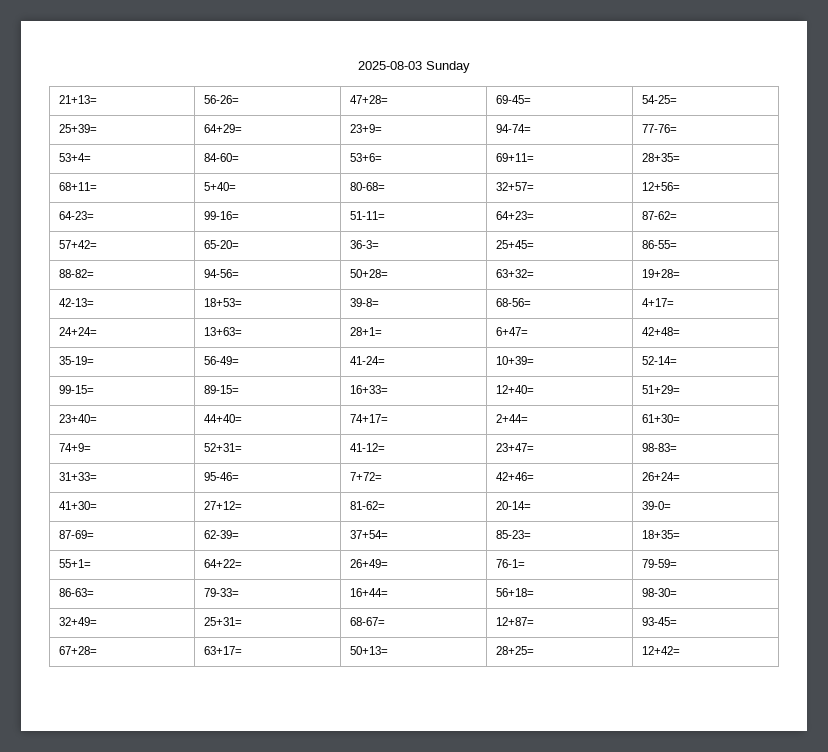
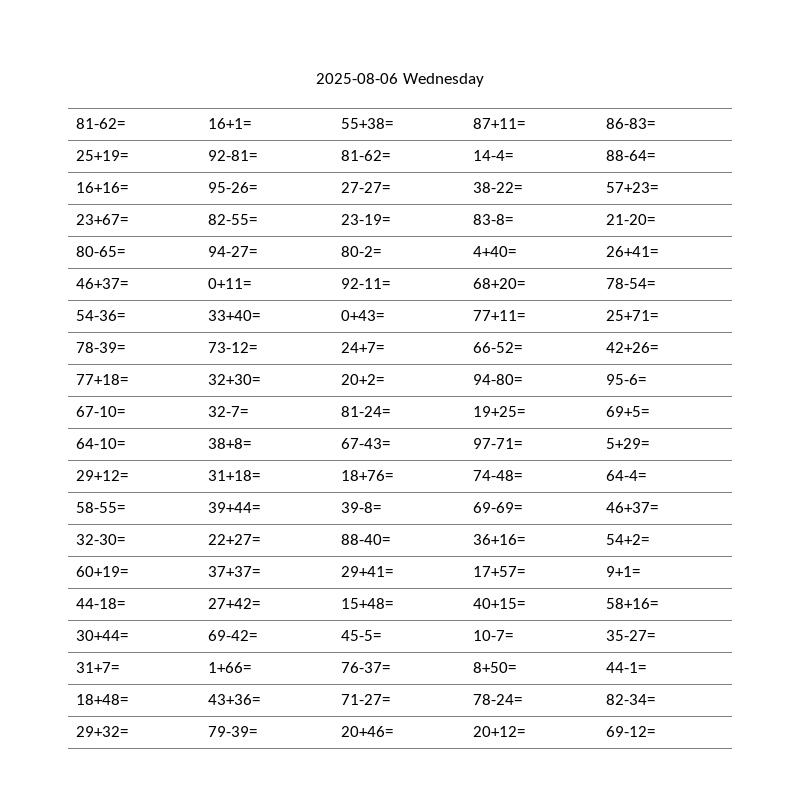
[358,61,470,73] [58,95,97,104] [203,95,239,104] [349,95,388,104] [495,95,531,104] [641,95,677,104] [58,124,97,133] [203,124,242,133] [349,124,382,133] [495,124,531,133] [641,124,677,133] [58,153,91,162] [203,153,239,162] [349,153,382,162] [495,153,534,162] [641,153,680,162] [58,182,97,191] [203,182,236,191] [349,182,385,191] [495,182,534,191] [641,182,680,191] [58,211,94,220] [203,211,239,220] [349,211,385,220] [495,211,534,220] [641,211,677,220] [58,240,97,249] [203,240,239,249] [349,240,379,249] [495,240,534,249] [641,240,677,249] [58,269,94,278] [203,269,239,278] [349,269,388,278] [495,269,534,278] [641,269,680,278] [58,298,94,307] [203,298,242,307] [349,298,379,307] [495,298,531,307] [641,298,674,307] [58,327,97,336] [203,327,242,336] [349,327,382,336] [495,327,528,336] [641,327,680,336] [58,356,94,365] [203,356,239,365] [349,356,385,365] [495,356,534,365] [641,356,677,365] [58,385,94,394] [203,385,239,394] [349,385,388,394] [495,385,534,394] [641,385,680,394] [58,414,97,423] [203,414,242,423] [349,414,388,423] [495,414,528,423] [641,414,680,423] [58,443,91,452] [203,443,242,452] [349,443,385,452] [495,443,534,452] [641,443,677,452] [58,472,97,481] [203,472,239,481] [349,472,382,481] [495,472,534,481] [641,472,680,481] [58,501,97,510] [203,501,242,510] [349,501,385,510] [495,501,531,510] [641,501,671,510] [58,530,94,539] [203,530,239,539] [349,530,388,539] [495,530,531,539] [641,530,680,539] [58,559,91,568] [203,559,242,568] [349,559,388,568] [495,559,525,568] [641,559,677,568] [58,588,94,597] [203,588,239,597] [349,588,388,597] [495,588,534,597] [641,588,677,597] [58,617,97,626] [203,617,242,626] [349,617,385,626] [495,617,534,626] [641,617,677,626] [58,646,97,655] [203,646,242,655] [349,646,388,655] [495,646,534,655] [641,646,680,655] 2025-08-03 Sunday // 21+13= | 56-26= | 47+28= | 69-45= | 54-25= // 25+39= | 64+29= | 23+9= | 94-74= | 77-76= // 53+4= | 84-60= | 53+6= | 69+11= | 28+35= // 68+11= | 5+40= | 80-68= | 32+57= | 12+56= // 64-23= | 99-16= | 51-11= | 64+23= | 87-62= // 57+42= | 65-20= | 36-3= | 25+45= | 86-55= // 88-82= | 94-56= | 50+28= | 63+32= | 19+28= // 42-13= | 18+53= | 39-8= | 68-56= | 4+17= // 24+24= | 13+63= | 28+1= | 6+47= | 42+48= // 35-19= | 56-49= | 41-24= | 10+39= | 52-14= // 99-15= | 89-15= | 16+33= | 12+40= | 51+29= // 23+40= | 44+40= | 74+17= | 2+44= | 61+30= // 74+9= | 52+31= | 41-12= | 23+47= | 98-83= // 31+33= | 95-46= | 7+72= | 42+46= | 26+24= // 41+30= | 27+12= | 81-62= | 20-14= | 39-0= // 87-69= | 62-39= | 37+54= | 85-23= | 18+35= // 55+1= | 64+22= | 26+49= | 76-1= | 79-59= // 86-63= | 79-33= | 16+44= | 56+18= | 98-30= // 32+49= | 25+31= | 68-67= | 12+87= | 93-45= // 67+28= | 63+17= | 50+13= | 28+25= | 12+42= -> [316,73,484,87] [76,118,126,129] [208,118,252,129] [341,118,394,129] [473,118,526,129] [606,118,656,129] [76,150,129,161] [208,150,258,161] [341,150,391,161] [473,150,514,161] [606,150,656,161] [76,182,129,193] [208,182,258,193] [341,182,391,193] [473,182,523,193] [606,182,659,193] [76,214,129,225] [208,214,258,225] [341,214,391,225] [473,214,514,225] [606,214,656,225] [76,246,126,257] [208,246,258,257] [341,246,382,257] [473,246,517,257] [606,246,659,257] [76,278,129,289] [208,278,252,289] [341,278,391,289] [473,278,526,289] [606,278,656,289] [76,310,126,321] [208,310,261,321] [341,310,385,321] [473,310,526,321] [606,310,659,321] [76,342,126,353] [208,342,258,353] [341,342,385,353] [473,342,523,353] [606,342,659,353] [76,374,129,385] [208,374,261,385] [341,374,385,385] [473,374,523,385] [606,374,647,385] [76,406,126,417] [208,406,249,417] [341,406,391,417] [473,406,526,417] [606,406,650,417] [76,438,126,449] [208,438,252,449] [341,438,391,449] [473,438,523,449] [606,438,650,449] [76,470,129,481] [208,470,261,481] [341,470,394,481] [473,470,523,481] [606,470,647,481] [76,502,126,513] [208,502,261,513] [341,502,382,513] [473,502,523,513] [606,502,659,513] [76,534,126,545] [208,534,261,545] [341,534,391,545] [473,534,526,545] [606,534,650,545] [76,566,129,577] [208,566,261,577] [341,566,394,577] [473,566,526,577] [606,566,641,577] [76,598,126,609] [208,598,261,609] [341,598,394,609] [473,598,526,609] [606,598,659,609] [76,630,129,641] [208,630,258,641] [341,630,382,641] [473,630,514,641] [606,630,656,641] [76,662,120,673] [208,662,252,673] [341,662,391,673] [473,662,517,673] [606,662,647,673] [76,694,129,705] [208,694,261,705] [341,694,391,705] [473,694,523,705] [606,694,656,705] [76,726,129,737] [208,726,258,737] [341,726,394,737] [473,726,526,737] [606,726,656,737] 2025-08-06 Wednesday // 81-62= | 16+1= | 55+38= | 87+11= | 86-83= // 25+19= | 92-81= | 81-62= | 14-4= | 88-64= // 16+16= | 95-26= | 27-27= | 38-22= | 57+23= // 23+67= | 82-55= | 23-19= | 83-8= | 21-20= // 80-65= | 94-27= | 80-2= | 4+40= | 26+41= // 46+37= | 0+11= | 92-11= | 68+20= | 78-54= // 54-36= | 33+40= | 0+43= | 77+11= | 25+71= // 78-39= | 73-12= | 24+7= | 66-52= | 42+26= // 77+18= | 32+30= | 20+2= | 94-80= | 95-6= // 67-10= | 32-7= | 81-24= | 19+25= | 69+5= // 64-10= | 38+8= | 67-43= | 97-71= | 5+29= // 29+12= | 31+18= | 18+76= | 74-48= | 64-4= // 58-55= | 39+44= | 39-8= | 69-69= | 46+37= // 32-30= | 22+27= | 88-40= | 36+16= | 54+2= // 60+19= | 37+37= | 29+41= | 17+57= | 9+1= // 44-18= | 27+42= | 15+48= | 40+15= | 58+16= // 30+44= | 69-42= | 45-5= | 10-7= | 35-27= // 31+7= | 1+66= | 76-37= | 8+50= | 44-1= // 18+48= | 43+36= | 71-27= | 78-24= | 82-34= // 29+32= | 79-39= | 20+46= | 20+12= | 69-12=

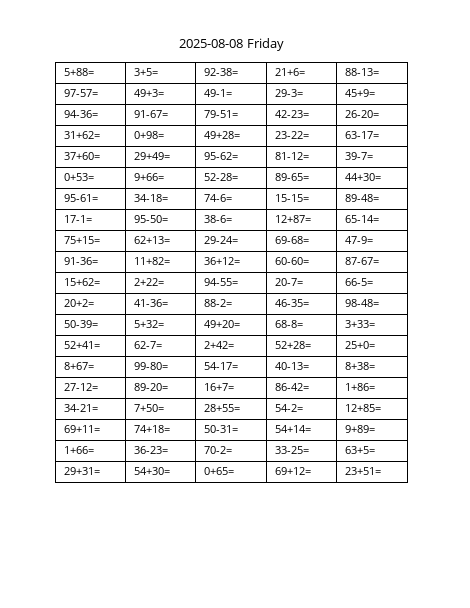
[316,73,484,87] [76,118,126,129] [208,118,252,129] [341,118,394,129] [473,118,526,129] [606,118,656,129] [76,150,129,161] [208,150,258,161] [341,150,391,161] [473,150,514,161] [606,150,656,161] [76,182,129,193] [208,182,258,193] [341,182,391,193] [473,182,523,193] [606,182,659,193] [76,214,129,225] [208,214,258,225] [341,214,391,225] [473,214,514,225] [606,214,656,225] [76,246,126,257] [208,246,258,257] [341,246,382,257] [473,246,517,257] [606,246,659,257] [76,278,129,289] [208,278,252,289] [341,278,391,289] [473,278,526,289] [606,278,656,289] [76,310,126,321] [208,310,261,321] [341,310,385,321] [473,310,526,321] [606,310,659,321] [76,342,126,353] [208,342,258,353] [341,342,385,353] [473,342,523,353] [606,342,659,353] [76,374,129,385] [208,374,261,385] [341,374,385,385] [473,374,523,385] [606,374,647,385] [76,406,126,417] [208,406,249,417] [341,406,391,417] [473,406,526,417] [606,406,650,417] [76,438,126,449] [208,438,252,449] [341,438,391,449] [473,438,523,449] [606,438,650,449] [76,470,129,481] [208,470,261,481] [341,470,394,481] [473,470,523,481] [606,470,647,481] [76,502,126,513] [208,502,261,513] [341,502,382,513] [473,502,523,513] [606,502,659,513] [76,534,126,545] [208,534,261,545] [341,534,391,545] [473,534,526,545] [606,534,650,545] [76,566,129,577] [208,566,261,577] [341,566,394,577] [473,566,526,577] [606,566,641,577] [76,598,126,609] [208,598,261,609] [341,598,394,609] [473,598,526,609] [606,598,659,609] [76,630,129,641] [208,630,258,641] [341,630,382,641] [473,630,514,641] [606,630,656,641] [76,662,120,673] [208,662,252,673] [341,662,391,673] [473,662,517,673] [606,662,647,673] [76,694,129,705] [208,694,261,705] [341,694,391,705] [473,694,523,705] [606,694,656,705] [76,726,129,737] [208,726,258,737] [341,726,394,737] [473,726,526,737] [606,726,656,737] 2025-08-06 Wednesday // 81-62= | 16+1= | 55+38= | 87+11= | 86-83= // 25+19= | 92-81= | 81-62= | 14-4= | 88-64= // 16+16= | 95-26= | 27-27= | 38-22= | 57+23= // 23+67= | 82-55= | 23-19= | 83-8= | 21-20= // 80-65= | 94-27= | 80-2= | 4+40= | 26+41= // 46+37= | 0+11= | 92-11= | 68+20= | 78-54= // 54-36= | 33+40= | 0+43= | 77+11= | 25+71= // 78-39= | 73-12= | 24+7= | 66-52= | 42+26= // 77+18= | 32+30= | 20+2= | 94-80= | 95-6= // 67-10= | 32-7= | 81-24= | 19+25= | 69+5= // 64-10= | 38+8= | 67-43= | 97-71= | 5+29= // 29+12= | 31+18= | 18+76= | 74-48= | 64-4= // 58-55= | 39+44= | 39-8= | 69-69= | 46+37= // 32-30= | 22+27= | 88-40= | 36+16= | 54+2= // 60+19= | 37+37= | 29+41= | 17+57= | 9+1= // 44-18= | 27+42= | 15+48= | 40+15= | 58+16= // 30+44= | 69-42= | 45-5= | 10-7= | 35-27= // 31+7= | 1+66= | 76-37= | 8+50= | 44-1= // 18+48= | 43+36= | 71-27= | 78-24= | 82-34= // 29+32= | 79-39= | 20+46= | 20+12= | 69-12= -> [179,38,284,51] [64,68,95,76] [134,68,159,76] [204,68,239,76] [275,68,306,76] [345,68,380,76] [64,89,99,97] [134,89,165,97] [204,89,233,97] [275,89,304,97] [345,89,376,97] [64,110,99,118] [134,110,169,118] [204,110,239,118] [275,110,310,118] [345,110,380,118] [64,131,101,139] [134,131,165,139] [204,131,241,139] [275,131,310,139] [345,131,380,139] [64,152,101,160] [134,152,171,160] [204,152,239,160] [275,152,310,160] [345,152,374,160] [64,173,95,181] [134,173,165,181] [204,173,239,181] [275,173,310,181] [345,173,382,181] [64,194,99,202] [134,194,169,202] [204,194,233,202] [275,194,310,202] [345,194,380,202] [64,215,93,223] [134,215,169,223] [204,215,233,223] [275,215,312,223] [345,215,380,223] [64,236,101,244] [134,236,171,244] [204,236,239,244] [275,236,310,244] [345,236,374,244] [64,257,99,265] [134,257,171,265] [204,257,241,265] [275,257,310,265] [345,257,380,265] [64,278,101,286] [134,278,165,286] [204,278,239,286] [275,278,304,286] [345,278,374,286] [64,299,95,307] [134,299,169,307] [204,299,233,307] [275,299,310,307] [345,299,380,307] [64,320,99,328] [134,320,165,328] [204,320,241,328] [275,320,304,328] [345,320,376,328] [64,341,101,349] [134,341,163,349] [204,341,235,349] [275,341,312,349] [345,341,376,349] [64,362,95,370] [134,362,169,370] [204,362,239,370] [275,362,310,370] [345,362,376,370] [64,383,99,391] [134,383,169,391] [204,383,235,391] [275,383,310,391] [345,383,376,391] [64,404,99,412] [134,404,165,412] [204,404,241,412] [275,404,304,412] [345,404,382,412] [64,425,101,433] [134,425,171,433] [204,425,239,433] [275,425,312,433] [345,425,376,433] [64,446,95,454] [134,446,169,454] [204,446,233,454] [275,446,310,454] [345,446,376,454] [64,467,101,475] [134,467,171,475] [204,467,235,475] [275,467,312,475] [345,467,382,475] 2025-08-08 Friday // 5+88= | 3+5= | 92-38= | 21+6= | 88-13= // 97-57= | 49+3= | 49-1= | 29-3= | 45+9= // 94-36= | 91-67= | 79-51= | 42-23= | 26-20= // 31+62= | 0+98= | 49+28= | 23-22= | 63-17= // 37+60= | 29+49= | 95-62= | 81-12= | 39-7= // 0+53= | 9+66= | 52-28= | 89-65= | 44+30= // 95-61= | 34-18= | 74-6= | 15-15= | 89-48= // 17-1= | 95-50= | 38-6= | 12+87= | 65-14= // 75+15= | 62+13= | 29-24= | 69-68= | 47-9= // 91-36= | 11+82= | 36+12= | 60-60= | 87-67= // 15+62= | 2+22= | 94-55= | 20-7= | 66-5= // 20+2= | 41-36= | 88-2= | 46-35= | 98-48= // 50-39= | 5+32= | 49+20= | 68-8= | 3+33= // 52+41= | 62-7= | 2+42= | 52+28= | 25+0= // 8+67= | 99-80= | 54-17= | 40-13= | 8+38= // 27-12= | 89-20= | 16+7= | 86-42= | 1+86= // 34-21= | 7+50= | 28+55= | 54-2= | 12+85= // 69+11= | 74+18= | 50-31= | 54+14= | 9+89= // 1+66= | 36-23= | 70-2= | 33-25= | 63+5= // 29+31= | 54+30= | 0+65= | 69+12= | 23+51=

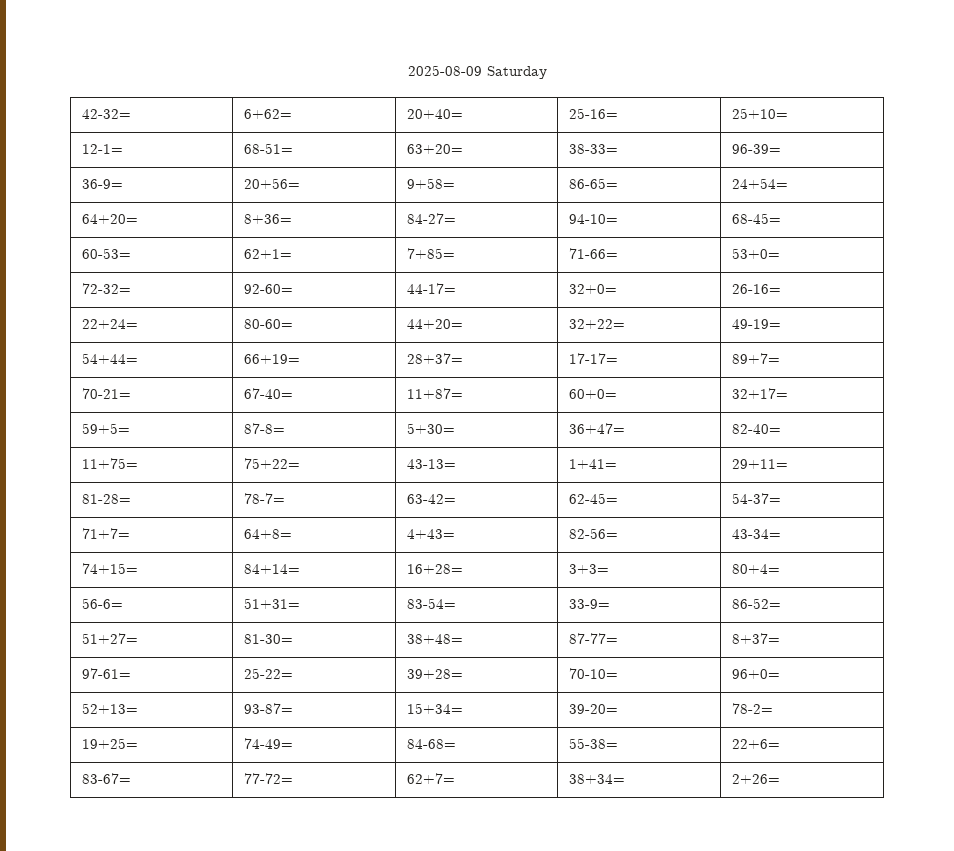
[179,38,284,51] [64,68,95,76] [134,68,159,76] [204,68,239,76] [275,68,306,76] [345,68,380,76] [64,89,99,97] [134,89,165,97] [204,89,233,97] [275,89,304,97] [345,89,376,97] [64,110,99,118] [134,110,169,118] [204,110,239,118] [275,110,310,118] [345,110,380,118] [64,131,101,139] [134,131,165,139] [204,131,241,139] [275,131,310,139] [345,131,380,139] [64,152,101,160] [134,152,171,160] [204,152,239,160] [275,152,310,160] [345,152,374,160] [64,173,95,181] [134,173,165,181] [204,173,239,181] [275,173,310,181] [345,173,382,181] [64,194,99,202] [134,194,169,202] [204,194,233,202] [275,194,310,202] [345,194,380,202] [64,215,93,223] [134,215,169,223] [204,215,233,223] [275,215,312,223] [345,215,380,223] [64,236,101,244] [134,236,171,244] [204,236,239,244] [275,236,310,244] [345,236,374,244] [64,257,99,265] [134,257,171,265] [204,257,241,265] [275,257,310,265] [345,257,380,265] [64,278,101,286] [134,278,165,286] [204,278,239,286] [275,278,304,286] [345,278,374,286] [64,299,95,307] [134,299,169,307] [204,299,233,307] [275,299,310,307] [345,299,380,307] [64,320,99,328] [134,320,165,328] [204,320,241,328] [275,320,304,328] [345,320,376,328] [64,341,101,349] [134,341,163,349] [204,341,235,349] [275,341,312,349] [345,341,376,349] [64,362,95,370] [134,362,169,370] [204,362,239,370] [275,362,310,370] [345,362,376,370] [64,383,99,391] [134,383,169,391] [204,383,235,391] [275,383,310,391] [345,383,376,391] [64,404,99,412] [134,404,165,412] [204,404,241,412] [275,404,304,412] [345,404,382,412] [64,425,101,433] [134,425,171,433] [204,425,239,433] [275,425,312,433] [345,425,376,433] [64,446,95,454] [134,446,169,454] [204,446,233,454] [275,446,310,454] [345,446,376,454] [64,467,101,475] [134,467,171,475] [204,467,235,475] [275,467,312,475] [345,467,382,475] 2025-08-08 Friday // 5+88= | 3+5= | 92-38= | 21+6= | 88-13= // 97-57= | 49+3= | 49-1= | 29-3= | 45+9= // 94-36= | 91-67= | 79-51= | 42-23= | 26-20= // 31+62= | 0+98= | 49+28= | 23-22= | 63-17= // 37+60= | 29+49= | 95-62= | 81-12= | 39-7= // 0+53= | 9+66= | 52-28= | 89-65= | 44+30= // 95-61= | 34-18= | 74-6= | 15-15= | 89-48= // 17-1= | 95-50= | 38-6= | 12+87= | 65-14= // 75+15= | 62+13= | 29-24= | 69-68= | 47-9= // 91-36= | 11+82= | 36+12= | 60-60= | 87-67= // 15+62= | 2+22= | 94-55= | 20-7= | 66-5= // 20+2= | 41-36= | 88-2= | 46-35= | 98-48= // 50-39= | 5+32= | 49+20= | 68-8= | 3+33= // 52+41= | 62-7= | 2+42= | 52+28= | 25+0= // 8+67= | 99-80= | 54-17= | 40-13= | 8+38= // 27-12= | 89-20= | 16+7= | 86-42= | 1+86= // 34-21= | 7+50= | 28+55= | 54-2= | 12+85= // 69+11= | 74+18= | 50-31= | 54+14= | 9+89= // 1+66= | 36-23= | 70-2= | 33-25= | 63+5= // 29+31= | 54+30= | 0+65= | 69+12= | 23+51= -> [407,65,547,79] [81,109,131,119] [243,109,292,119] [406,109,463,119] [568,108,618,119] [731,108,788,119] [81,144,123,154] [243,143,293,154] [406,144,463,154] [568,144,618,154] [731,144,781,154] [81,179,123,189] [243,178,300,189] [406,178,455,189] [568,178,618,189] [731,178,788,189] [81,214,138,224] [243,214,292,224] [406,213,456,224] [568,214,618,224] [731,213,781,224] [81,248,131,259] [243,249,292,259] [406,248,455,259] [568,248,618,259] [731,248,780,259] [81,283,131,294] [243,284,293,294] [406,283,456,294] [568,284,617,294] [731,284,781,294] [81,319,138,329] [243,319,293,329] [406,319,463,329] [568,319,625,329] [731,319,781,329] [81,353,138,364] [243,354,300,364] [406,353,463,364] [568,353,618,364] [731,353,780,364] [81,388,131,399] [243,388,293,399] [406,388,463,399] [568,389,617,399] [731,388,788,399] [81,423,130,434] [243,423,285,434] [406,423,455,434] [568,423,625,434] [731,424,781,434] [81,458,138,469] [243,458,300,469] [406,459,456,469] [568,459,617,469] [731,459,788,469] [81,494,131,504] [243,493,285,504] [406,494,456,504] [568,493,618,504] [731,493,781,504] [81,528,130,539] [243,529,292,539] [406,529,455,539] [568,528,618,539] [731,529,781,539] [81,563,138,574] [243,564,300,574] [406,564,463,574] [568,564,609,574] [731,564,780,574] [81,598,123,609] [243,598,300,609] [406,598,456,609] [568,599,610,609] [731,598,781,609] [81,633,138,644] [243,634,293,644] [406,634,463,644] [568,633,618,644] [731,633,780,644] [81,668,131,679] [243,668,293,679] [406,669,463,679] [568,668,618,679] [731,669,780,679] [81,703,138,714] [243,703,293,714] [406,703,463,714] [568,704,618,714] [731,703,773,714] [81,738,138,749] [243,738,293,749] [406,739,456,749] [568,738,618,749] [731,739,780,749] [81,773,131,784] [243,773,293,784] [406,773,455,784] [568,774,625,784] [731,774,780,784] 2025-08-09 Saturday // 42-32= | 6+62= | 20+40= | 25-16= | 25+10= // 12-1= | 68-51= | 63+20= | 38-33= | 96-39= // 36-9= | 20+56= | 9+58= | 86-65= | 24+54= // 64+20= | 8+36= | 84-27= | 94-10= | 68-45= // 60-53= | 62+1= | 7+85= | 71-66= | 53+0= // 72-32= | 92-60= | 44-17= | 32+0= | 26-16= // 22+24= | 80-60= | 44+20= | 32+22= | 49-19= // 54+44= | 66+19= | 28+37= | 17-17= | 89+7= // 70-21= | 67-40= | 11+87= | 60+0= | 32+17= // 59+5= | 87-8= | 5+30= | 36+47= | 82-40= // 11+75= | 75+22= | 43-13= | 1+41= | 29+11= // 81-28= | 78-7= | 63-42= | 62-45= | 54-37= // 71+7= | 64+8= | 4+43= | 82-56= | 43-34= // 74+15= | 84+14= | 16+28= | 3+3= | 80+4= // 56-6= | 51+31= | 83-54= | 33-9= | 86-52= // 51+27= | 81-30= | 38+48= | 87-77= | 8+37= // 97-61= | 25-22= | 39+28= | 70-10= | 96+0= // 52+13= | 93-87= | 15+34= | 39-20= | 78-2= // 19+25= | 74-49= | 84-68= | 55-38= | 22+6= // 83-67= | 77-72= | 62+7= | 38+34= | 2+26=

